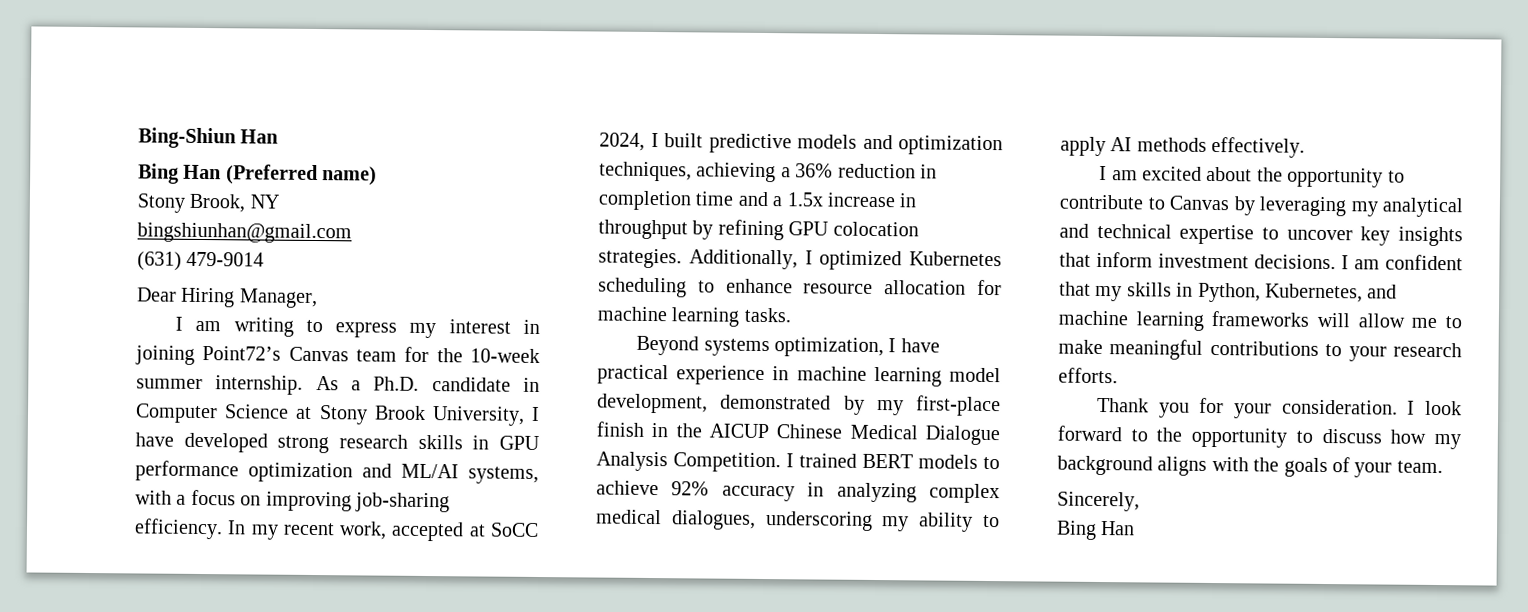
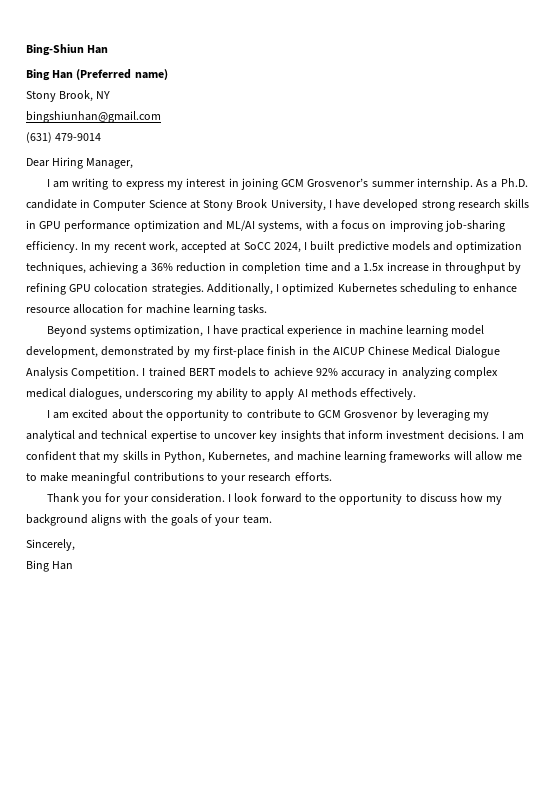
[202,346,540,364] Point72’s Canvas team for the 10-week -> [281,178,369,187] GCM Grosvenor’s
[1169,195,1229,211] Canvas -> [318,410,399,418] GCM Grosvenor

